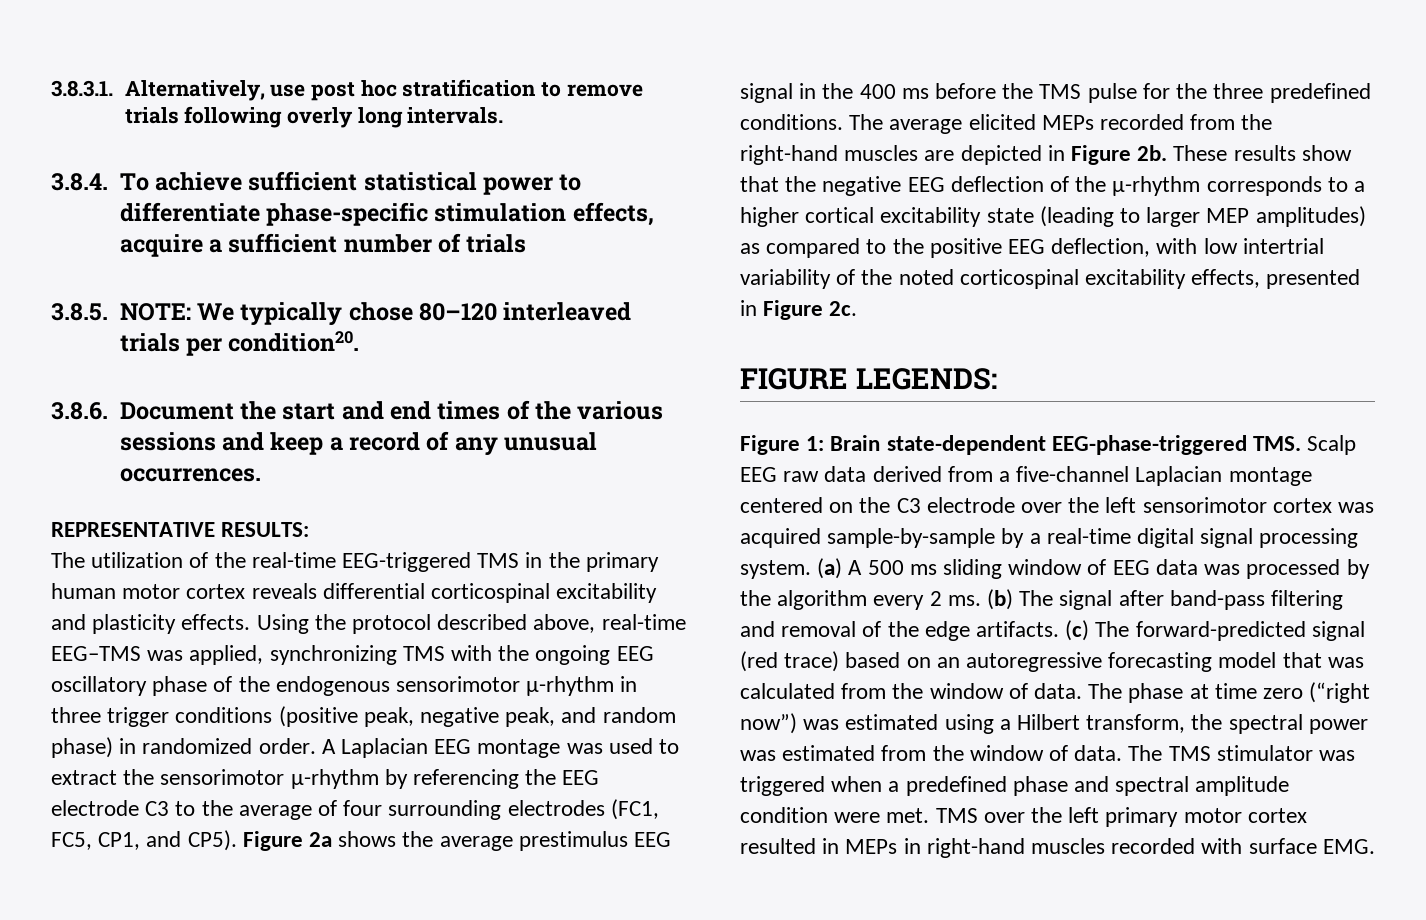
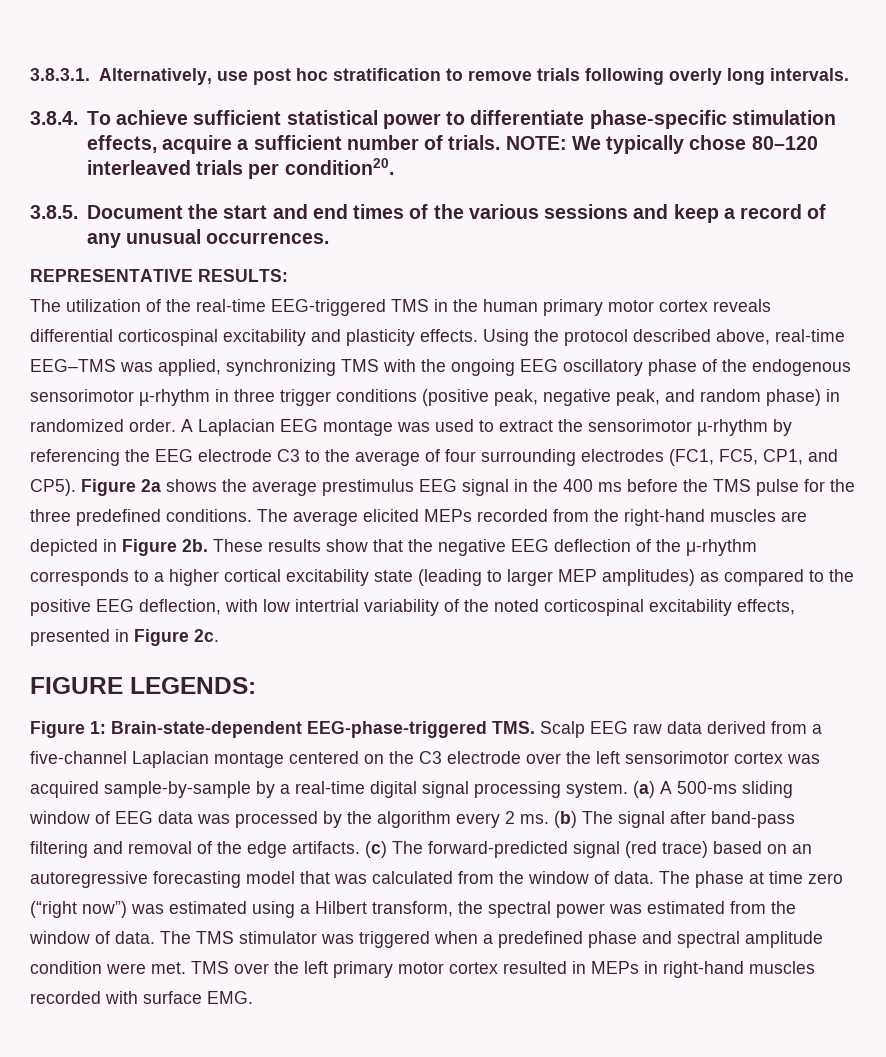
[466,234,527,253] [51,303,108,321] trials // 3.8.5. -> [448,135,501,150] trials.
[51,402,108,420] 3.8.6. -> [30,205,78,219] 3.8.5.
[585,552,659,572] [51,583,116,599] primary human -> [483,299,603,316] human primary
[830,435,1046,455] Brain state-dependent -> [111,721,302,738] Brain-state-dependent
[867,560,937,575] 500 ms -> [677,781,737,794] 500-ms

